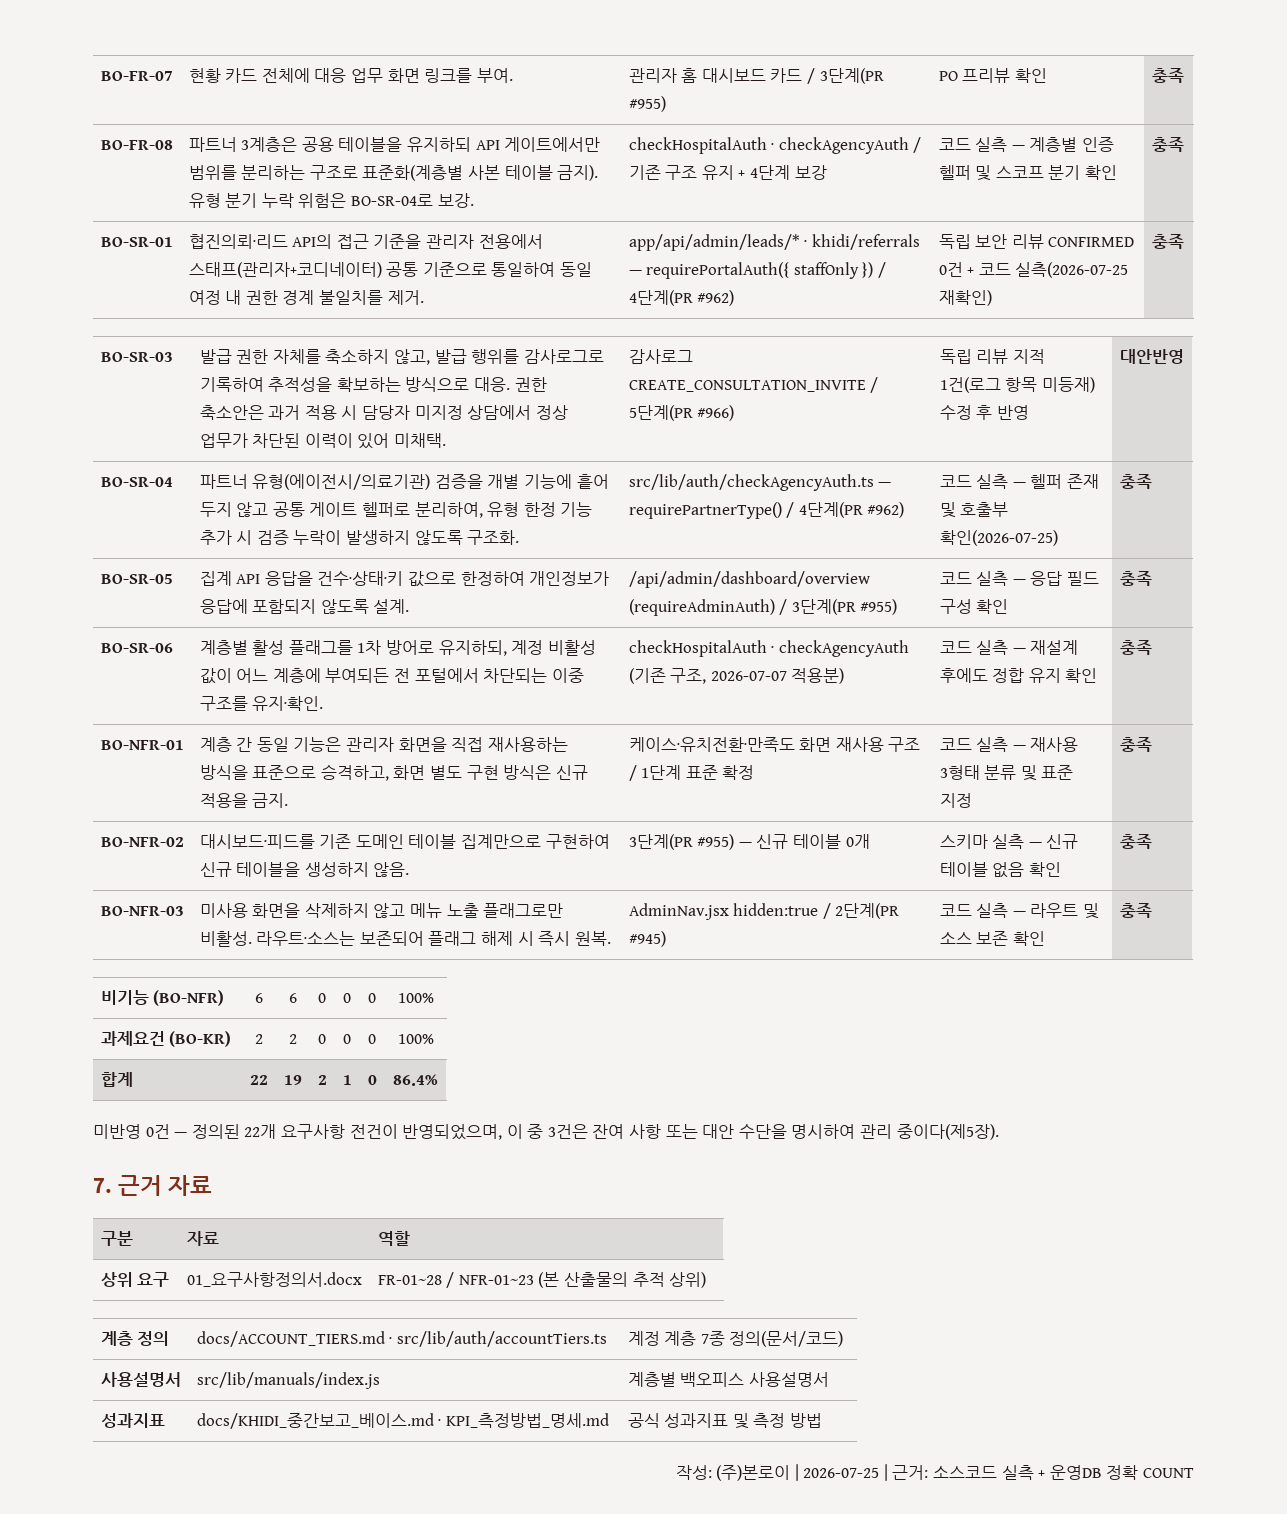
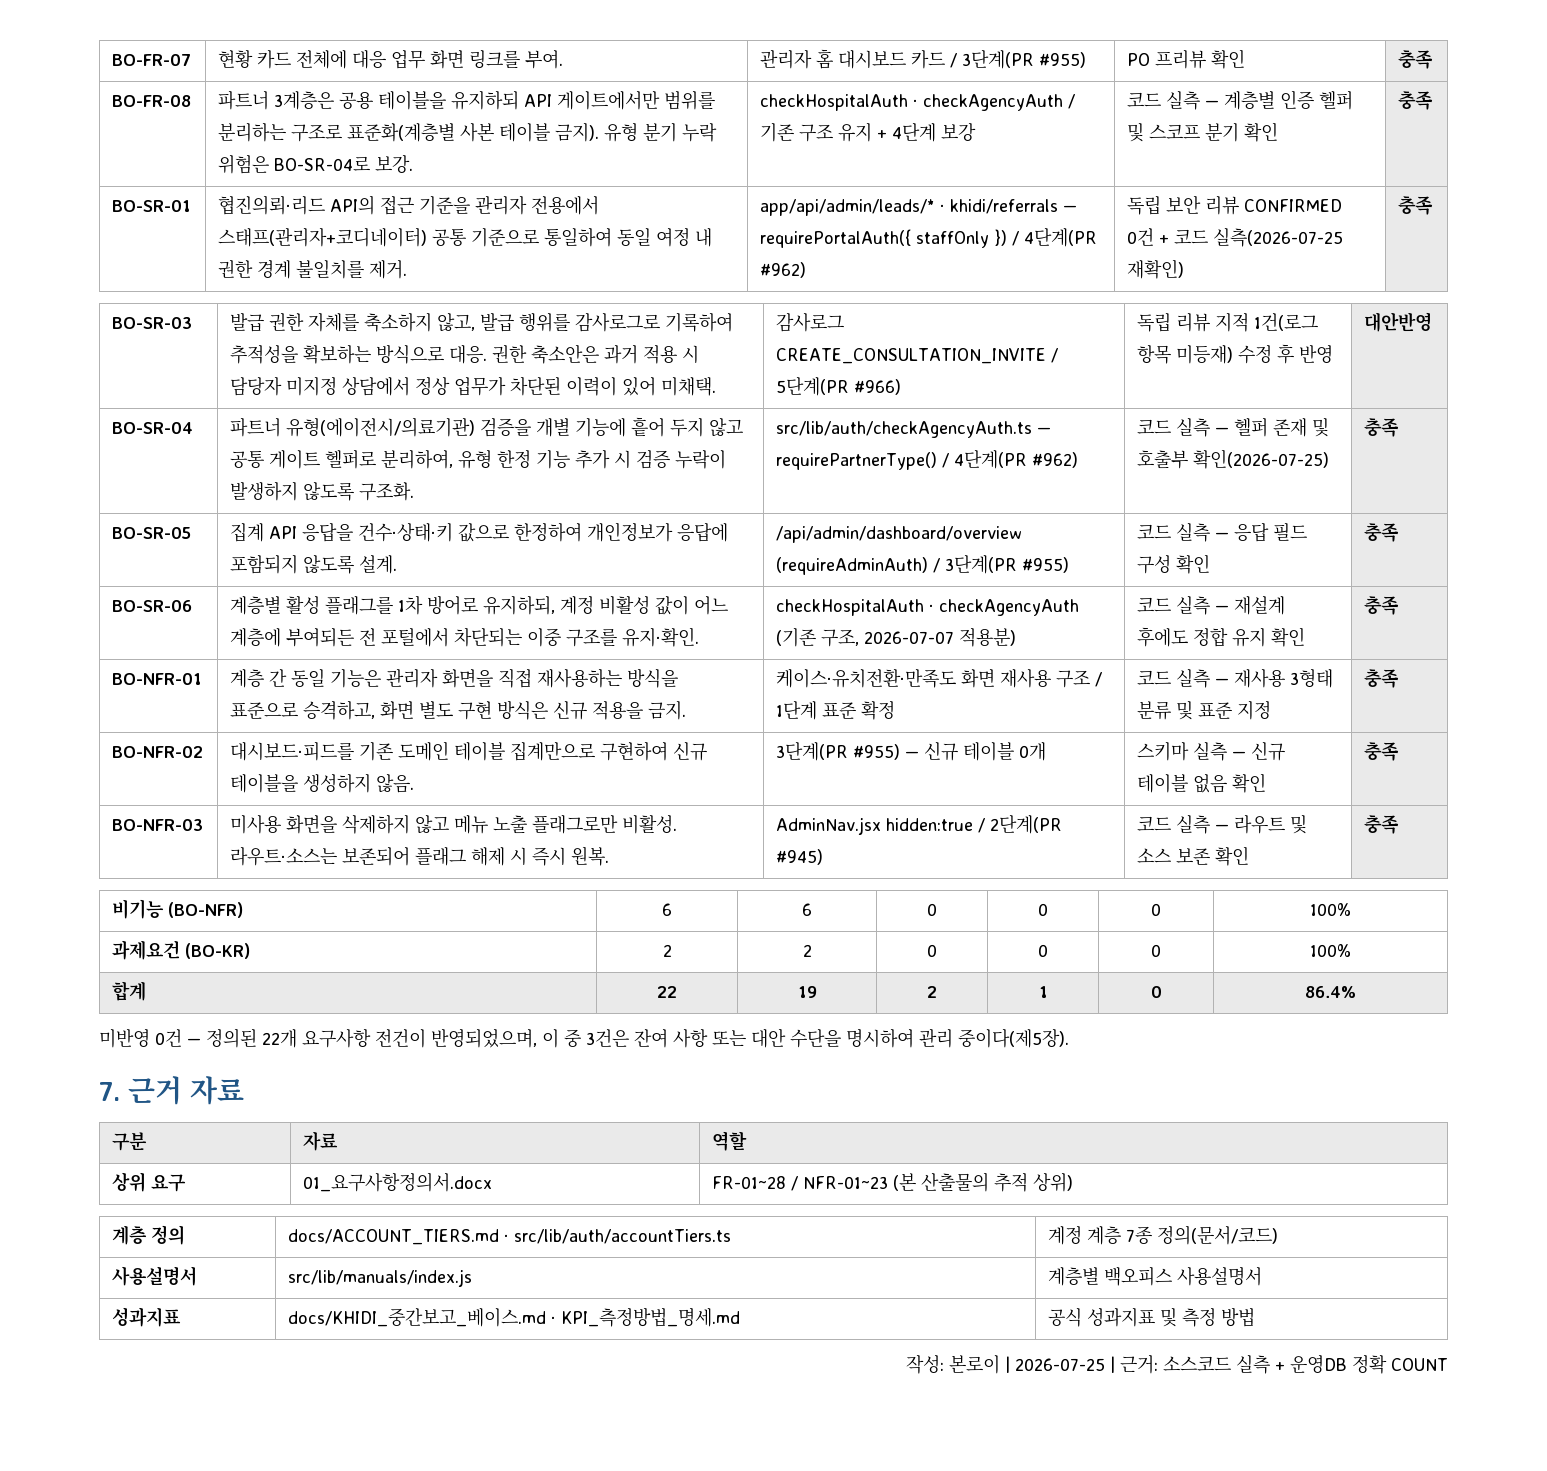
[716,1465,791,1481] (주)본로이 -> [949,1355,1000,1374] 본로이

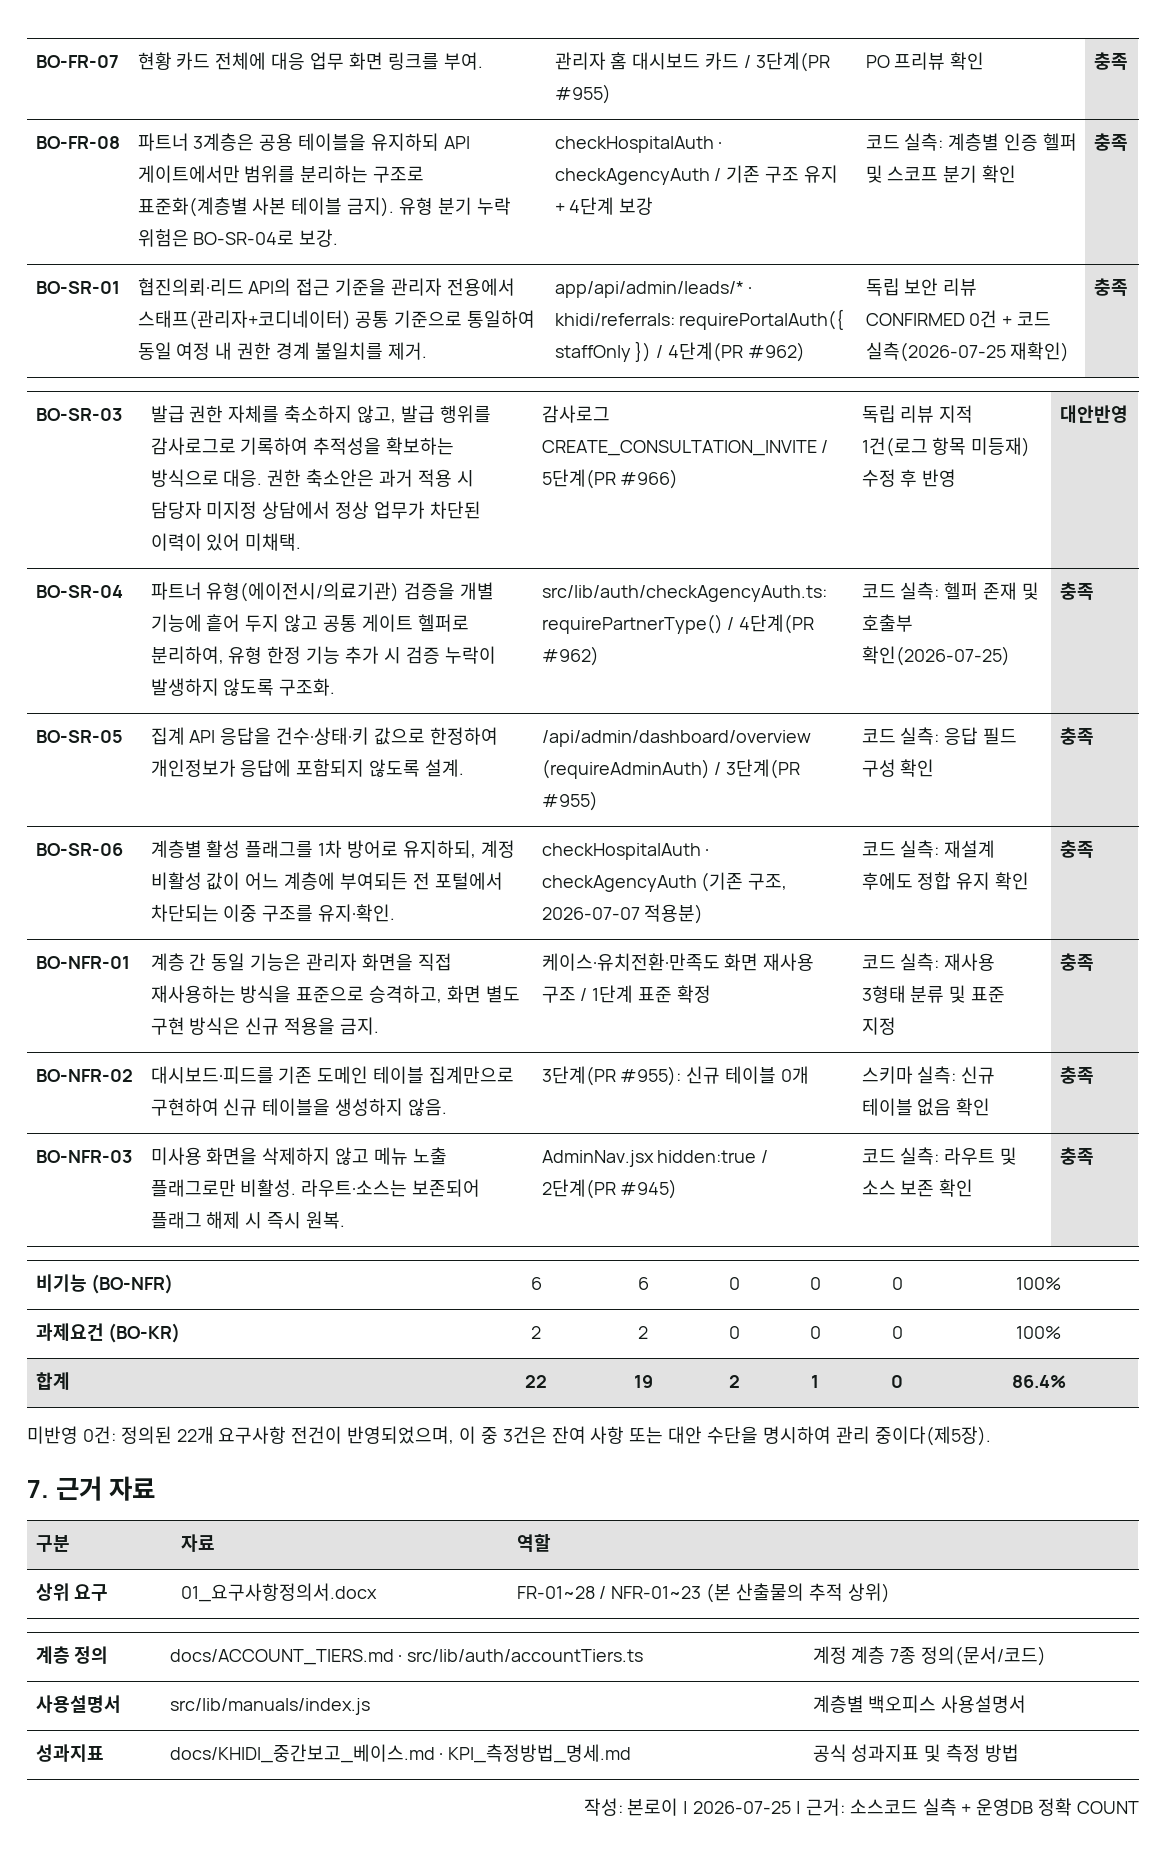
[1166,91,1220,110] 실측 — -> [904,133,944,151] 실측:
[950,199,1078,214] khidi/referrals — -> [554,313,675,326] khidi/referrals:
[776,421,1052,438] src/lib/auth/checkAgencyAuth.ts — -> [541,585,827,602] src/lib/auth/checkAgencyAuth.ts:
[1176,418,1230,437] 실측 — -> [900,582,940,600] 실측:
[1176,523,1230,542] 실측 — -> [900,727,940,745] 실측:
[1176,596,1230,615] 실측 — -> [900,840,940,858] 실측:
[1176,669,1230,688] 실측 — -> [900,953,940,971] 실측:
[853,744,920,760] #955) — -> [620,1066,682,1086] #955):
[1193,742,1247,761] 실측 — -> [917,1066,957,1084] 실측:
[1176,815,1230,834] 실측 — -> [900,1147,940,1165] 실측:
[155,1029,201,1047] 0건 — -> [82,1426,116,1444] 0건:

